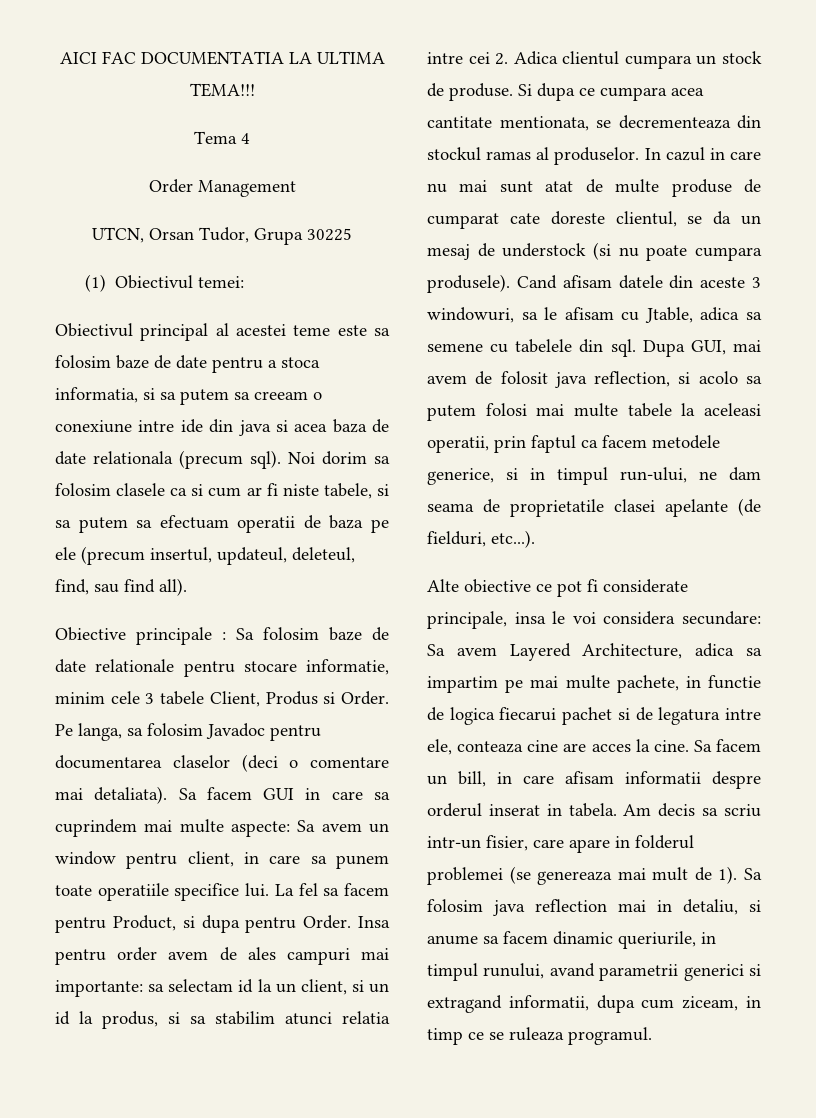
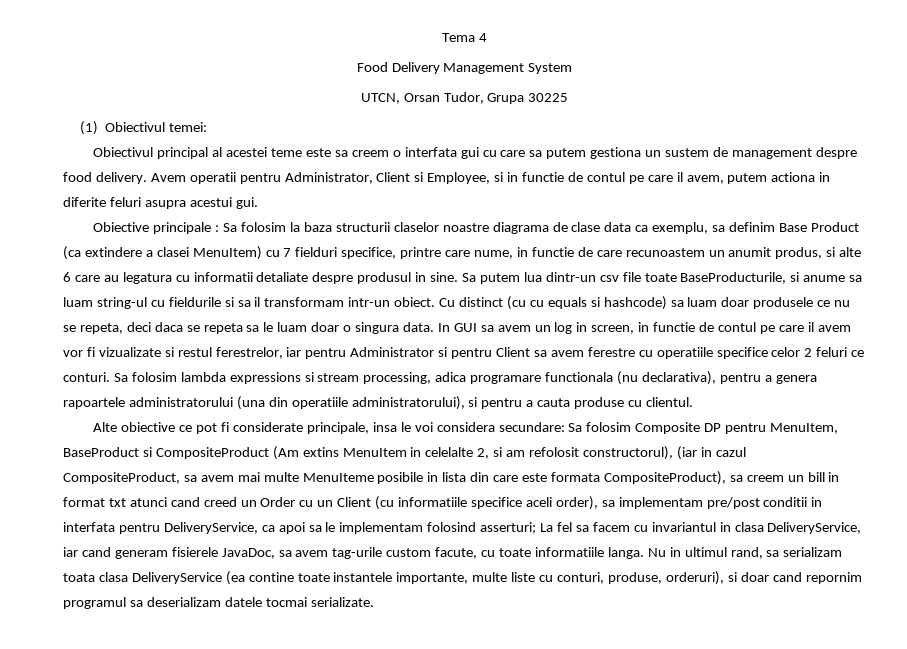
[59,51,385,65] [189,83,255,97] AICI FAC DOCUMENTATIA LA ULTIMA TEMA!!! // -> (442, 37) none
[148,179,193,193] Order -> [356,62,440,74] Food Delivery
(296, 188) none -> [528,63,573,74] System
[55,355,320,373] [55,387,322,405] [55,419,389,436] [55,450,390,469] [55,483,389,499] [55,515,389,533] [55,546,355,565] [55,578,187,596] folosim baze de date pentru a stoca informatia, si sa putem sa creeam o conexiune intre ide din java si acea baza de date relationala (precum sql). Noi dorim sa folosim clasele ca si cum ar fi niste tabele, si sa putem sa efectuam operatii de baza pe ele (precum insertul, updateul, deleteul, find, sau find all). -> [351,147,857,159] [63,172,831,184] [63,197,258,209] creem o interfata gui cu care sa putem gestiona un sustem de management despre food delivery. Avem operatii pentru Administrator, Client si Employee, si in functie de contul pe care il avem, putem actiona in diferite feluri asupra acestui gui.
[329,627,389,641] [55,659,389,677] [55,691,389,707] [55,723,321,741] [55,754,389,772] [55,786,390,804] [55,819,389,837] [55,851,389,869] [55,883,390,901] [55,915,391,933] [55,947,389,965] [55,979,389,997] [55,1011,390,1029] [427,51,762,69] [427,83,704,101] [427,115,761,131] [427,147,761,165] [427,179,761,197] [427,211,761,229] [427,242,762,261] [427,274,761,293] [427,307,762,323] [427,339,761,357] [427,371,762,388] [427,403,761,421] [427,435,720,453] [427,467,761,485] [427,498,761,517] [427,530,535,548] baze de date relationale pentru stocare informatie, minim cele 3 tabele Client, Produs si Order. Pe langa, sa folosim Javadoc pentru documentarea claselor (deci o comentare mai detaliata). Sa facem GUI in care sa cuprindem mai multe aspecte: Sa avem un window pentru client, in care sa punem toate operatiile specifice lui. La fel sa facem pentru Product, si dupa pentru Order. Insa pentru order avem de ales campuri mai importante: sa selectam id la un client, si un id la produs, si sa stabilim atunci relatia intre cei 2. Adica clientul cumpara un stock de produse. Si dupa ce cumpara acea cantitate mentionata, se decrementeaza din stockul ramas al produselor. In cazul in care nu mai sunt atat de multe produse de cumparat cate doreste clientul, se da un mesaj de understock (si nu poate cumpara produsele). Cand afisam datele din aceste 3 windowuri, sa le afisam cu Jtable, adica sa semene cu tabelele din sql. Dupa GUI, mai avem de folosit java reflection, si acolo sa putem folosi mai multe tabele la aceleasi operatii, prin faptul ca facem metodele generice, si in timpul run-ului, ne dam seama de proprietatile clasei apelante (de fielduri, etc...). -> [290,222,859,234] [63,246,862,260] [63,272,863,284] [63,296,851,310] [63,322,851,334] [63,347,865,359] [63,371,817,385] [63,396,693,410] la baza structurii claselor noastre diagrama de clase data ca exemplu, sa definim Base Product (ca extindere a clasei MenuItem) cu 7 fielduri specifice, printre care nume, in functie de care recunoastem un anumit produs, si alte 6 care au legatura cu informatii detaliate despre produsul in sine. Sa putem lua dintr-un csv file toate BaseProducturile, si anume sa luam string-ul cu fieldurile si sa il transformam intr-un obiect. Cu distinct (cu cu equals si hashcode) sa luam doar produsele ce nu se repeta, deci daca se repeta sa le luam doar o singura data. In GUI sa avem un log in screen, in functie de contul pe care il avem vor fi vizualizate si restul ferestrelor, iar pentru Administrator si pentru Client sa avem ferestre cu operatiile specifice celor 2 feluri ce conturi. Sa folosim lambda expressions si stream processing, adica programare functionala (nu declarativa), pentru a genera rapoartele administratorului (una din operatiile administratorului), si pentru a cauta produse cu clientul.
[456,643,762,661] [427,675,761,693] [427,707,761,725] [427,739,761,755] [427,771,761,789] [427,803,761,817] [427,835,694,853] [427,866,762,885] [427,899,761,916] [427,931,716,949] [427,963,761,981] [427,995,761,1013] [427,1027,652,1045] avem Layered Architecture, adica sa impartim pe mai multe pachete, in functie de logica fiecarui pachet si de legatura intre ele, conteaza cine are acces la cine. Sa facem un bill, in care afisam informatii despre orderul inserat in tabela. Am decis sa scriu intr-un fisier, care apare in folderul problemei (se genereaza mai mult de 1). Sa folosim java reflection mai in detaliu, si anume sa facem dinamic queriurile, in timpul runului, avand parametrii generici si extragand informatii, dupa cum ziceam, in timp ce se ruleaza programul. -> [586,422,839,434] [63,446,746,460] [63,471,840,485] [63,496,823,510] [63,522,862,534] [63,547,843,559] [63,571,862,585] [63,597,374,609] folosim Composite DP pentru MenuItem, BaseProduct si CompositeProduct (Am extins MenuItem in celelalte 2, si am refolosit constructorul), (iar in cazul CompositeProduct, sa avem mai multe MenuIteme posibile in lista din care este formata CompositeProduct), sa creem un bill in format txt atunci cand creed un Order cu un Client (cu informatiile specifice aceli order), sa implementam pre/post conditii in interfata pentru DeliveryService, ca apoi sa le implementam folosind asserturi; La fel sa facem cu invariantul in clasa DeliveryService, iar cand generam fisierele JavaDoc, sa avem tag-urile custom facute, cu toate informatiile langa. Nu in ultimul rand, sa serializam toata clasa DeliveryService (ea contine toate instantele importante, multe liste cu conturi, produse, orderuri), si doar cand repornim programul sa deserializam datele tocmai serializate.

